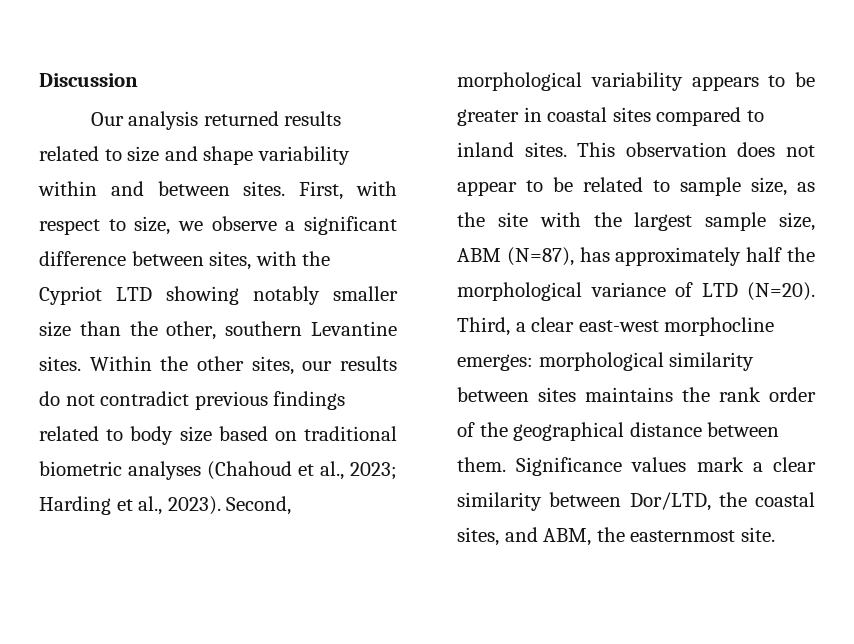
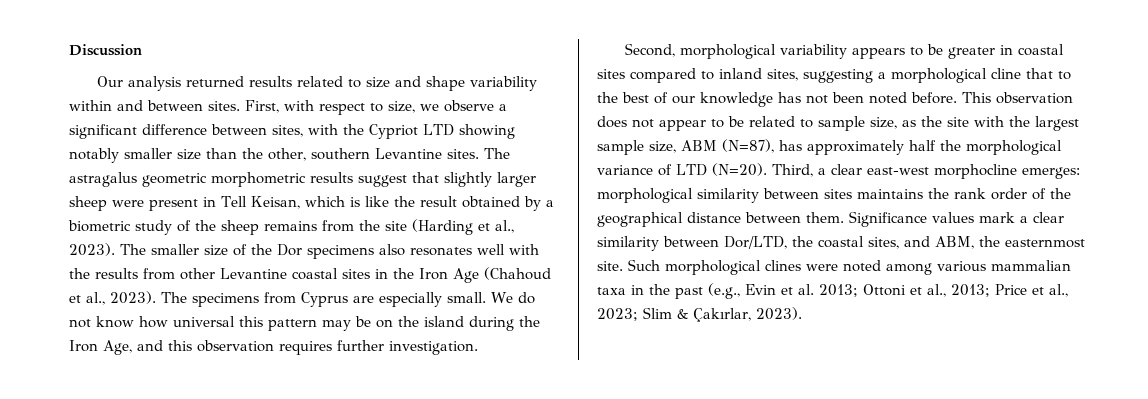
[89,356,397,375] [39,391,346,410] [39,426,397,445] [39,461,397,480] [39,496,221,515] Within the other sites, our results do not contradict previous findings related to body size based on traditional biometric analyses (Chahoud et al., 2023; Harding et al., 2023). -> [484,148,510,159] [69,172,536,187] [69,196,554,211] [68,219,514,235] [69,243,539,259] [69,267,551,283] [69,291,535,307] [69,316,540,331] [69,340,478,355] The astragalus geometric morphometric results suggest that slightly larger sheep were present in Tell Keisan, which is like the result obtained by a biometric study of the sheep remains from the site (Harding et al., 2023). The smaller size of the Dor specimens also resonates well with the results from other Levantine coastal sites in the Iron Age (Chahoud et al., 2023). The specimens from Cyprus are especially small. We do not know how universal this pattern may be on the island during the Iron Age, and this observation requires further investigation. //
[524,142,567,157] sites. -> [767,68,1071,83] [597,92,957,107] sites, suggesting a morphological cline that to the best of our knowledge has not been noted before.
(775, 534) none -> [628,259,1071,275] [597,283,1068,299] [597,307,802,322] Such morphological clines were noted among various mammalian taxa in the past (e.g., Evin et al. 2013; Ottoni et al., 2013; Price et al., 2023; Slim & Çakırlar, 2023).

